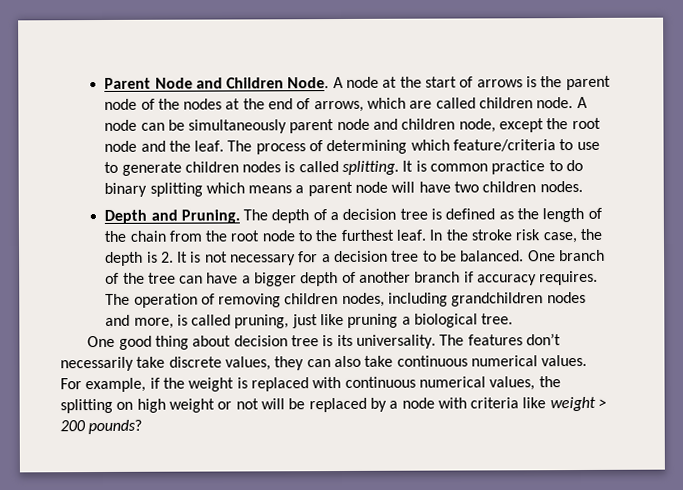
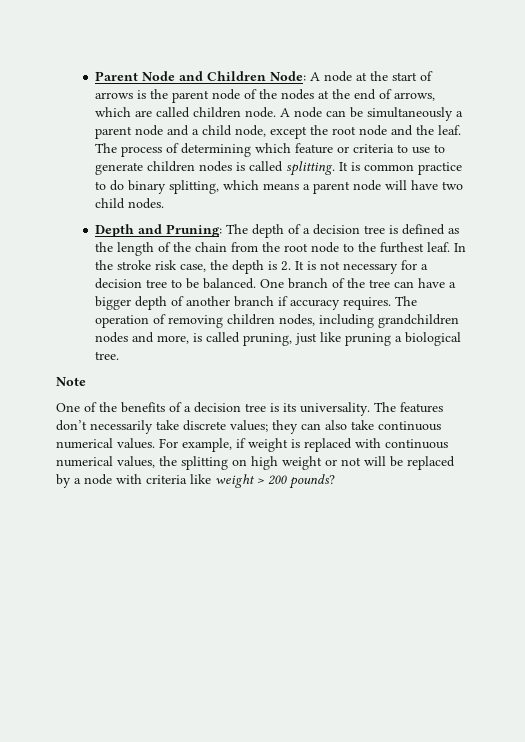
[287,77,330,89] Node. -> [270,71,307,81] Node:
(288, 126) none -> [456,111,464,117] a
[401,118,456,130] children -> [192,125,233,136] a child
[453,139,557,152] feature/criteria -> [295,143,395,154] feature or criteria
[149,182,203,197] splitting -> [169,180,220,194] splitting,
[482,181,537,193] children -> [95,198,126,209] child
[180,209,240,224] Pruning. -> [166,224,223,237] Pruning:
[87,335,232,350] // One good thing about -> [56,377,86,386] [56,402,191,413] // Note // One of the benefits of a
[224,356,271,371] values, -> [230,420,268,432] values;
[162,377,185,389] the -> (246, 443) none

